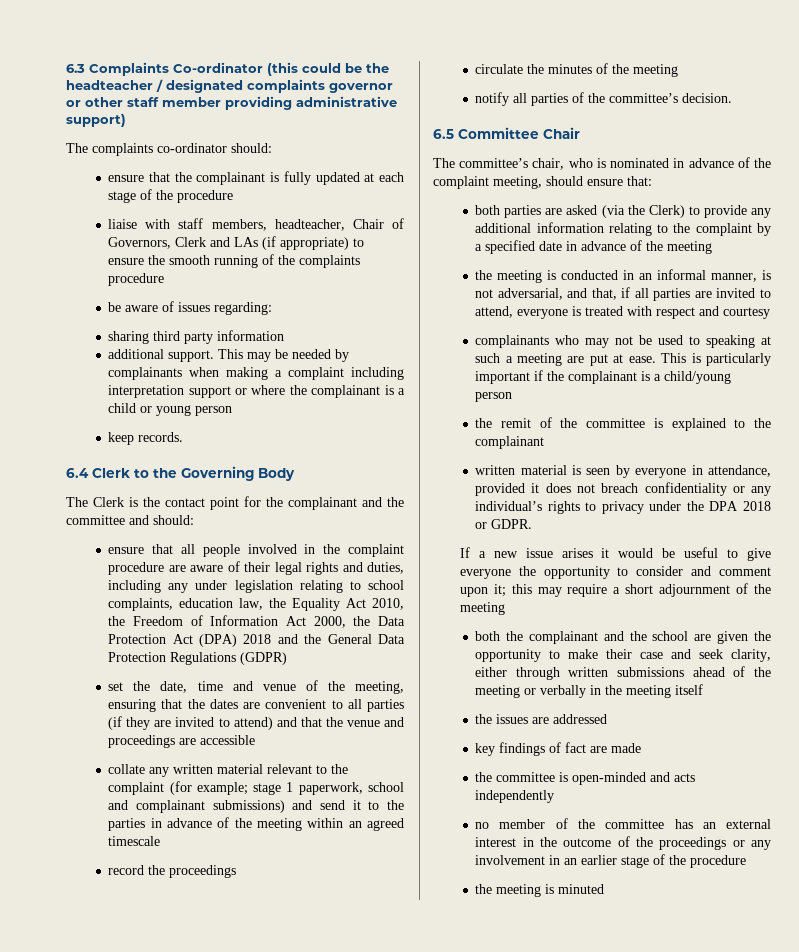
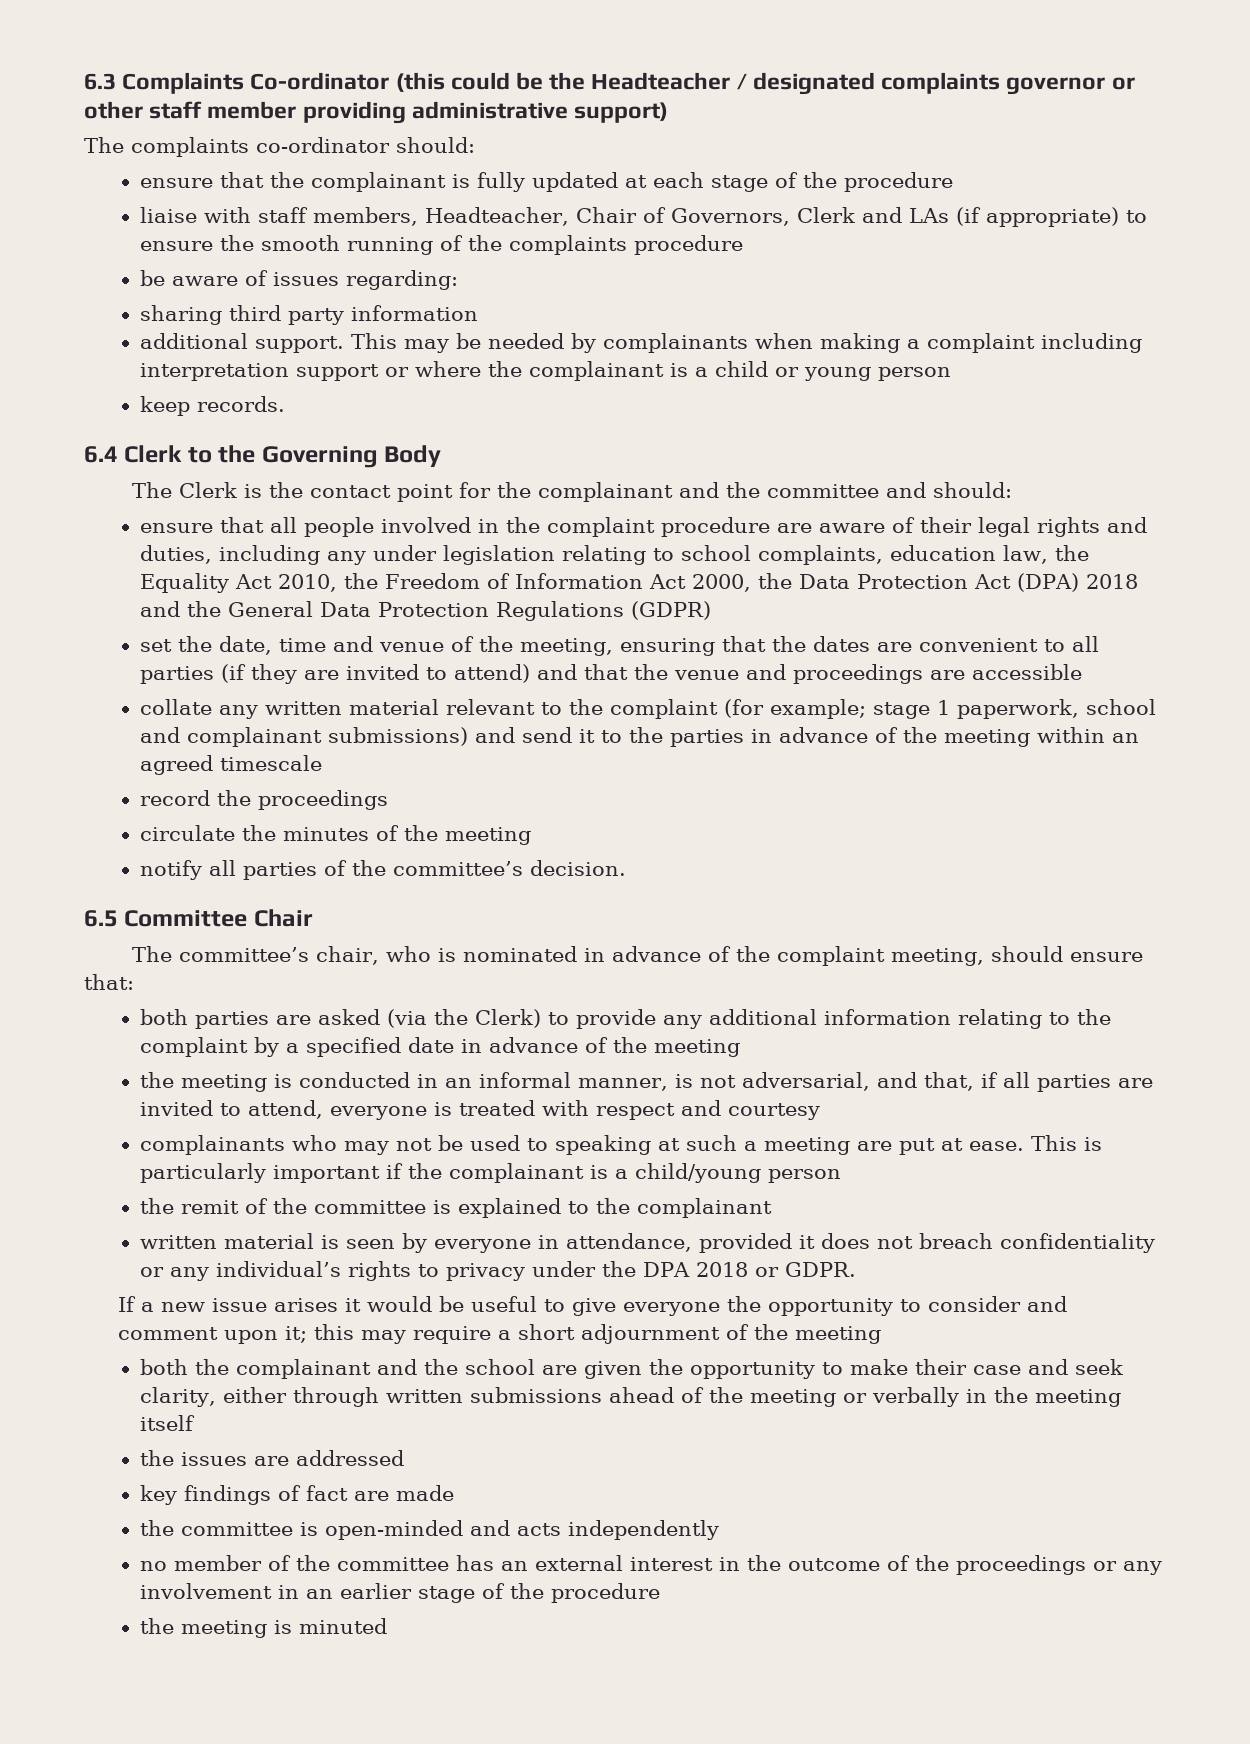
[66,80,153,90] headteacher -> [591,72,731,90] Headteacher
[274,219,345,231] headteacher, -> [425,207,570,226] Headteacher,

